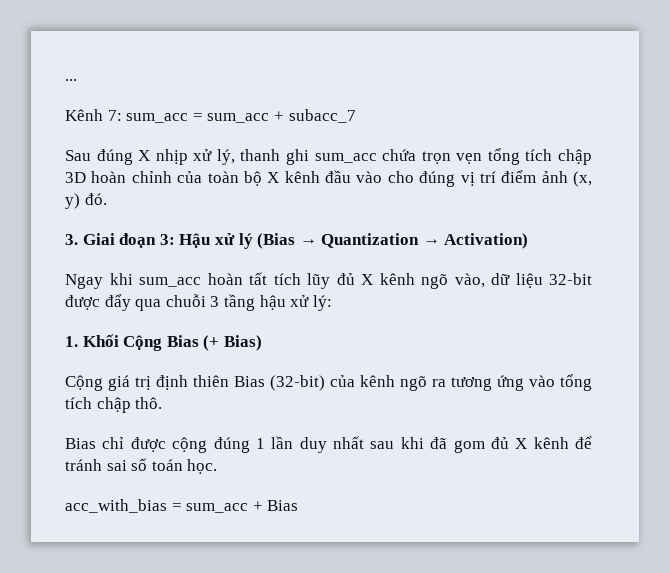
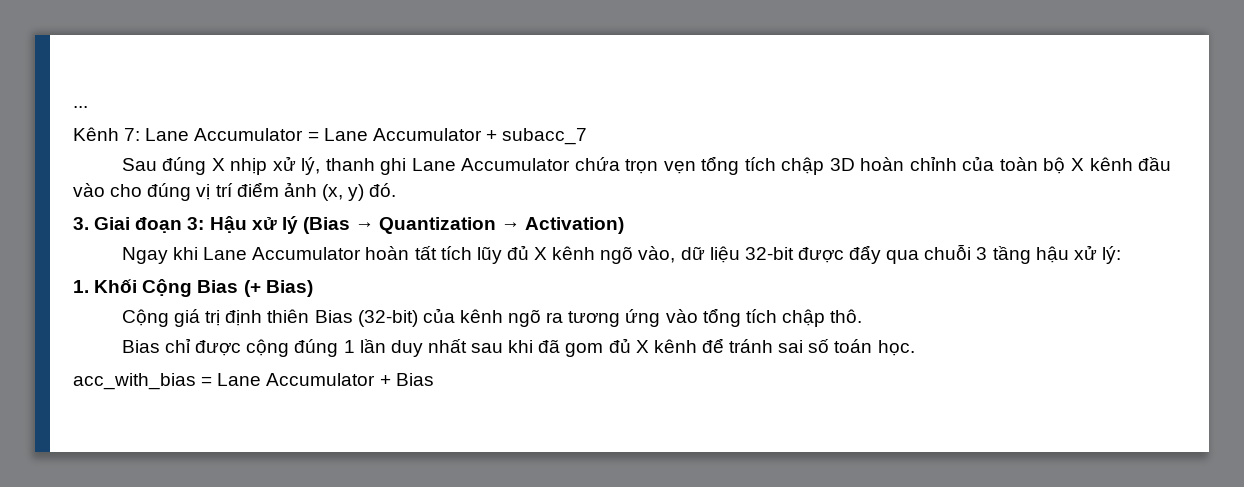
[126,113,270,123] sum_acc = sum_acc -> [145,128,482,141] Lane Accumulator = Lane Accumulator
[314,153,377,163] sum_acc -> [411,158,571,171] Lane Accumulator
[139,277,201,287] sum_acc -> [203,247,362,260] Lane Accumulator
[186,503,249,513] sum_acc -> [217,373,376,386] Lane Accumulator

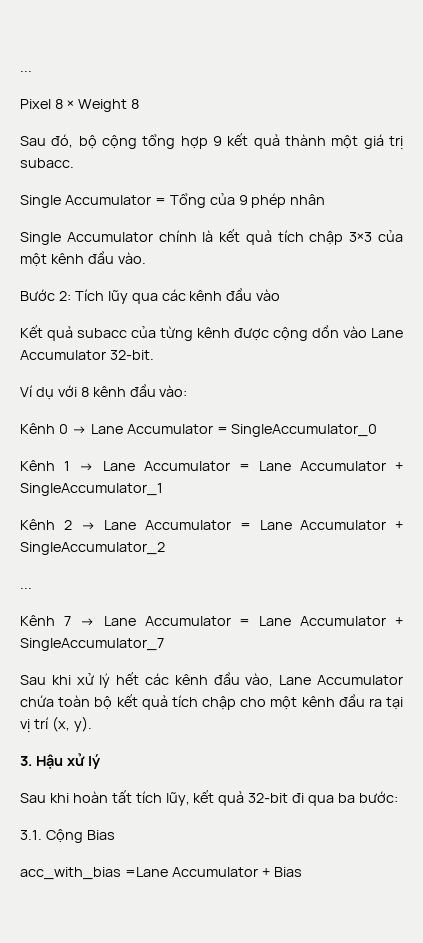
[73,106,88,108] [73,127,588,145] [121,156,1172,175] [73,182,397,201] [73,216,625,234] [121,244,1121,264] [73,279,313,297] [121,308,863,327] [121,338,915,357] [73,373,262,390] ... // Kênh 7: Lane Accumulator = Lane Accumulator + subacc_7 // Sau đúng X nhịp xử lý, thanh ghi Lane Accumulator chứa trọn vẹn tổng tích chập 3D hoàn chỉnh của toàn bộ X kênh đầu vào cho đúng vị trí điểm ảnh (x, y) đó. // 3. Giai đoạn 3: Hậu xử lý (Bias → Quantization → Activation) // Ngay khi Lane Accumulator hoàn tất tích lũy đủ X kênh ngõ vào, dữ liệu 32-bit được đẩy qua chuỗi 3 tầng hậu xử lý: // 1. Khối Cộng Bias (+ Bias) // Cộng giá trị định thiên Bias (32-bit) của kênh ngõ ra tương ứng vào tổng tích chập thô. // Bias chỉ được cộng đúng 1 lần duy nhất sau khi đã gom đủ X kênh để tránh sai số toán học. // acc_with_bias = Lane -> [20,70,32,72] [20,99,139,112] [20,133,403,150] [20,158,74,168] [20,193,326,208] [20,229,403,245] [20,251,146,267] [20,288,281,304] [20,325,403,341] [20,350,154,360] [20,384,188,400] [20,423,378,437] [20,460,403,471] [20,483,163,496] [20,519,403,530] [20,542,165,555] [20,587,32,589] [20,615,403,626] [20,638,164,651] [20,672,404,688] [20,694,404,710] [20,716,92,733] [20,753,101,769] [20,790,398,806] [20,829,115,843] [20,867,168,880] ... // Pixel 8 × Weight 8 // Sau đó, bộ cộng tổng hợp 9 kết quả thành một giá trị subacc. // Single Accumulator = Tổng của 9 phép nhân // Single Accumulator chính là kết quả tích chập 3×3 của một kênh đầu vào. // Bước 2: Tích lũy qua các kênh đầu vào // Kết quả subacc của từng kênh được cộng dồn vào Lane Accumulator 32-bit. // Ví dụ với 8 kênh đầu vào: // Kênh 0 → Lane Accumulator = SingleAccumulator_0 // Kênh 1 → Lane Accumulator = Lane Accumulator + SingleAccumulator_1 // Kênh 2 → Lane Accumulator = Lane Accumulator + SingleAccumulator_2 // ... // Kênh 7 → Lane Accumulator = Lane Accumulator + SingleAccumulator_7 // Sau khi xử lý hết các kênh đầu vào, Lane Accumulator chứa toàn bộ kết quả tích chập cho một kênh đầu ra tại vị trí (x, y). // 3. Hậu xử lý // Sau khi hoàn tất tích lũy, kết quả 32-bit đi qua ba bước: // 3.1. Cộng Bias // acc_with_bias =Lane

